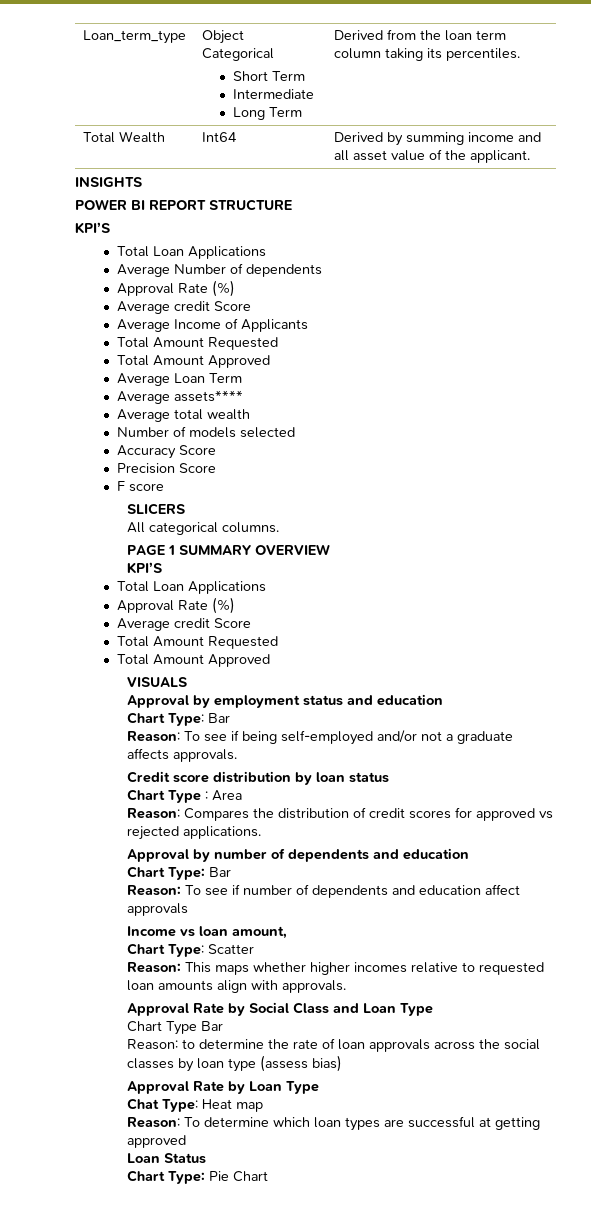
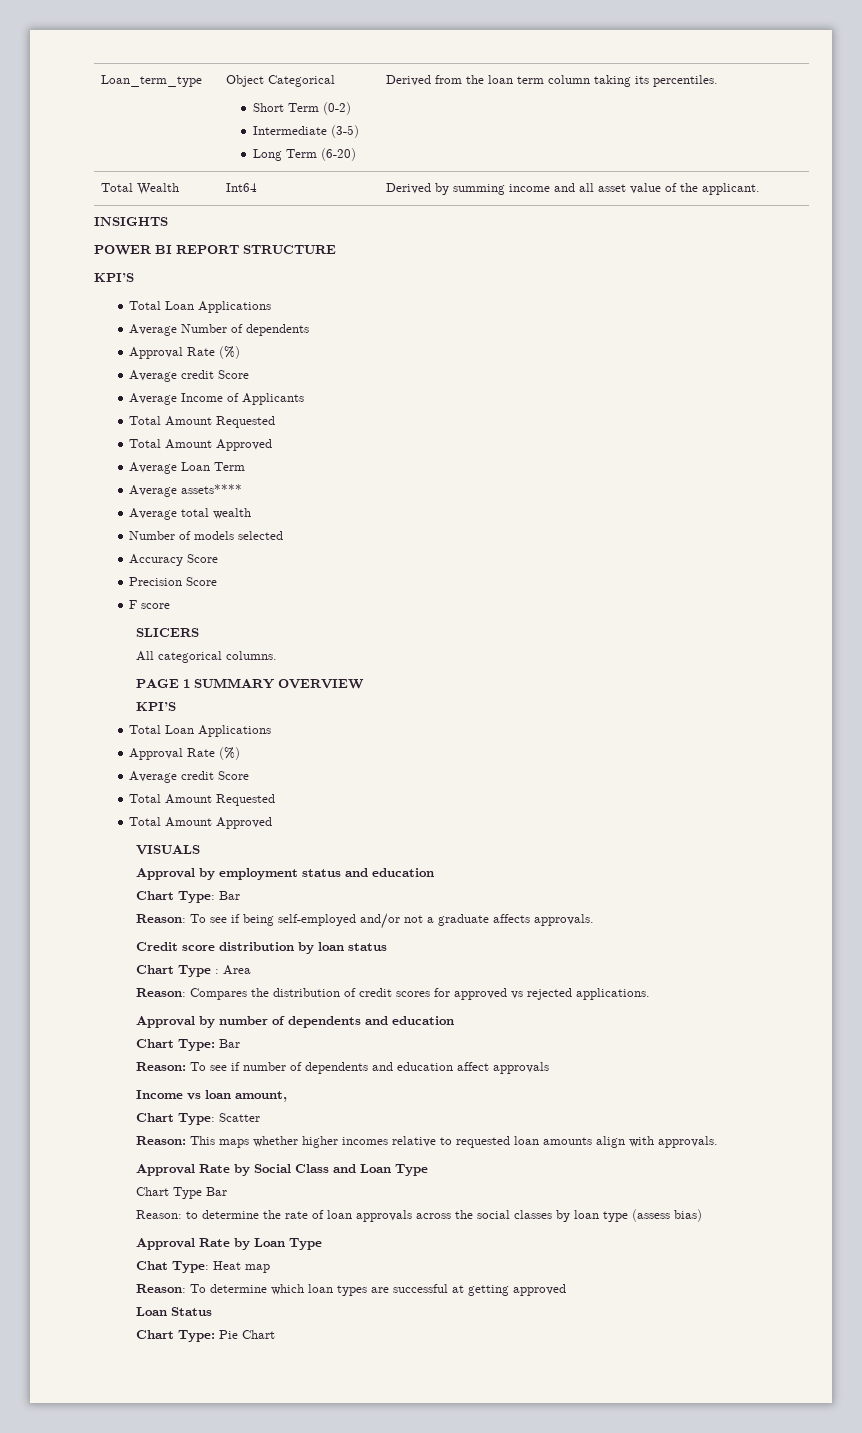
(306, 76) none -> [322,102,351,115] (0-2)
(315, 94) none -> [330,125,359,138] (3-5)
(303, 112) none -> [320,148,356,161] (6-20)

